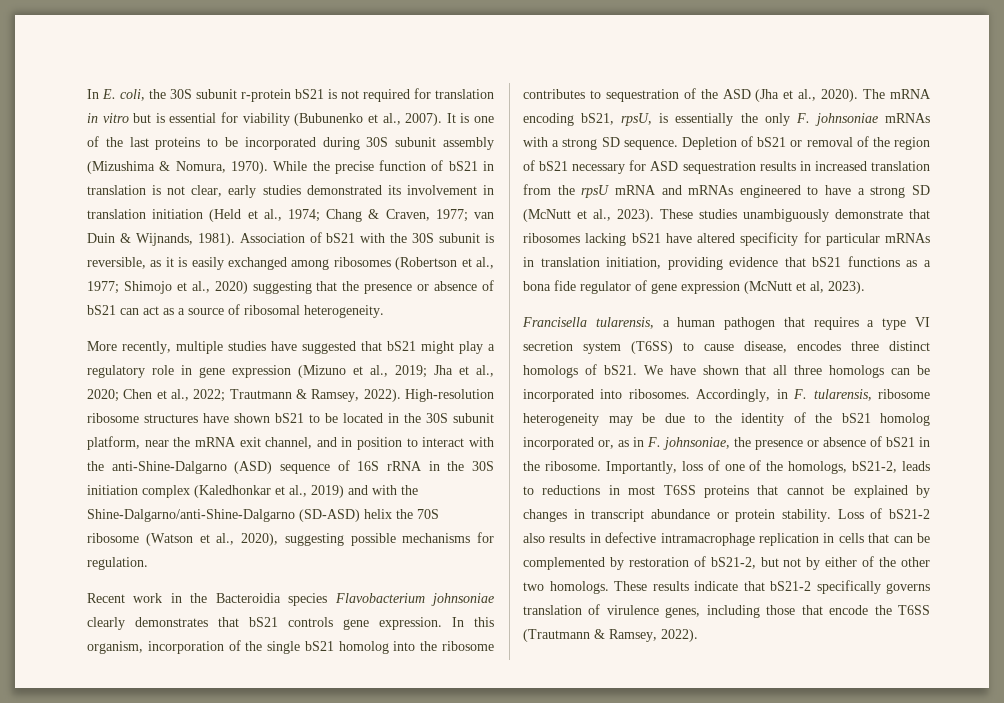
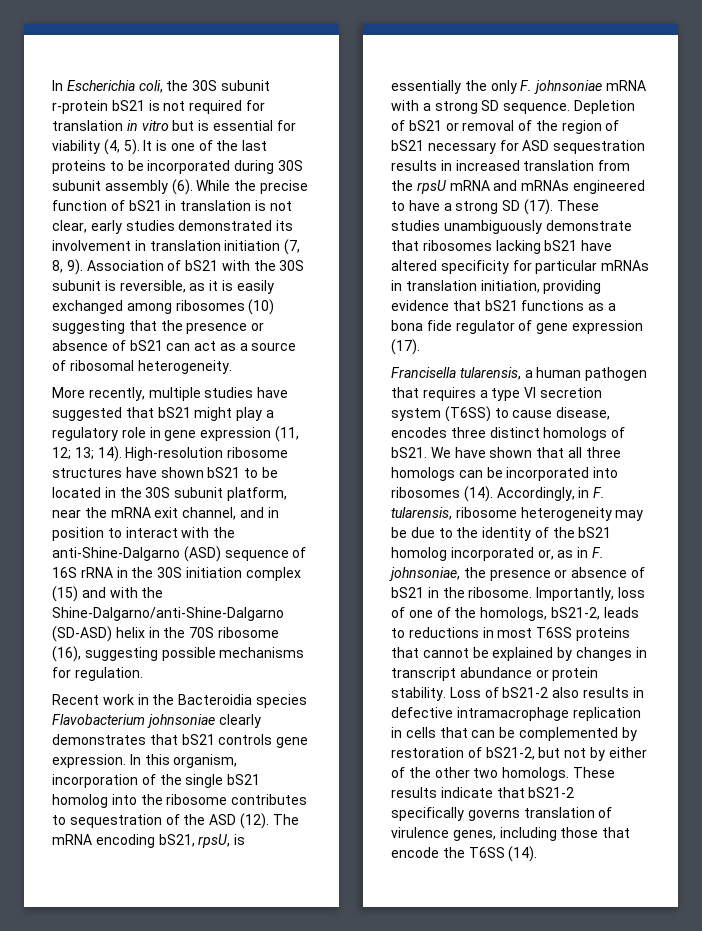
[87,89,116,99] In E. -> [52,80,135,91] In Escherichia
[294,113,443,126] (Bubunenko et al., 2007). -> [103,139,140,155] (4, 5).
[87,161,268,174] (Mizushima & Nomura, 1970). -> [171,179,193,195] (6).
[209,209,494,222] [87,233,235,246] (Held et al., 1974; Chang & Craven, 1977; van Duin & Wijnands, 1981). -> [284,239,301,255] [52,259,83,275] (7, 8, 9).
[395,257,494,270] [87,281,248,294] (Robertson et al., 1977; Shimojo et al., 2020) -> [248,299,275,315] (10)
[298,365,494,378] [87,389,401,402] (Mizuno et al., 2019; Jha et al., 2020; Chen et al., 2022; Trautmann & Ramsey, 2022). -> [274,426,299,442] [52,446,122,462] (11, 12; 13; 14).
[194,485,344,498] (Kaledhonkar et al., 2019) -> [52,586,78,602] (15)
(392, 514) none -> [148,627,160,638] in
[145,533,278,546] (Watson et al., 2020), -> [52,646,81,662] (16),
[755,89,859,102] (Jha et al., 2020). -> [239,813,269,829] (12).
[885,113,930,123] mRNAs -> [605,80,646,91] mRNA
[523,209,654,222] (McNutt et al., 2023). -> [523,199,553,215] (17).
[744,281,865,294] (McNutt et al, 2023). -> [391,339,420,355] (17).
[628,389,690,399] ribosomes. -> [391,486,493,502] ribosomes (14).
[523,629,698,642] (Trautmann & Ramsey, 2022). -> [508,846,538,862] (14).

